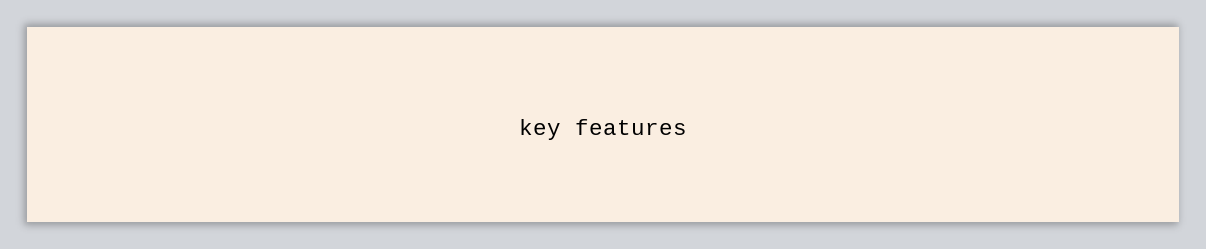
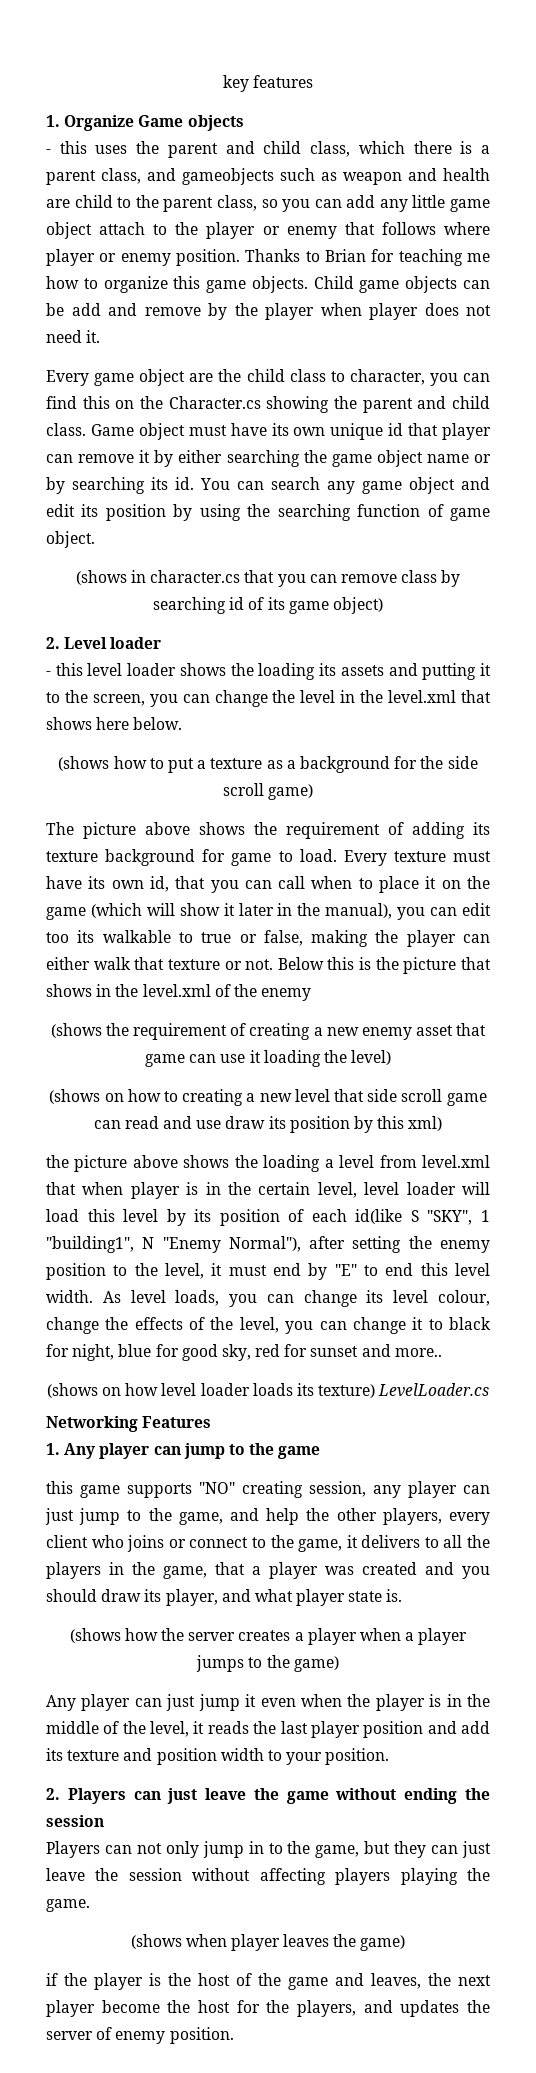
(687, 127) none -> [46,115,244,131] [46,141,491,158] [46,168,490,185] [46,195,490,212] [46,222,490,239] [46,249,490,266] [46,276,490,293] [46,303,491,320] [46,330,101,343] [46,369,491,386] [46,396,491,413] [46,423,491,440] [46,450,492,467] [46,477,490,494] [46,504,491,521] [46,531,95,548] [75,570,461,587] [153,597,383,614] [46,637,162,649] [46,663,492,680] [46,690,492,707] [46,717,183,730] [58,756,478,773] [222,783,314,800] [46,822,490,839] [46,849,491,866] [46,876,490,893] [46,903,492,920] [46,930,491,947] [46,957,491,974] [46,984,312,1001] [50,1023,487,1040] [144,1050,392,1067] [49,1089,487,1106] [93,1116,443,1133] [46,1155,491,1172] [46,1182,490,1199] [46,1209,491,1226] [46,1236,490,1253] [46,1263,490,1280] [46,1290,490,1307] [46,1317,492,1334] [46,1344,442,1361] [46,1383,490,1398] [46,1416,212,1432] [46,1443,321,1459] [46,1481,490,1498] [45,1508,490,1525] [46,1535,490,1552] [46,1562,490,1579] [46,1589,403,1606] [69,1628,468,1645] [196,1655,339,1672] [46,1694,491,1711] [46,1721,491,1738] [46,1748,390,1765] [46,1788,490,1804] [46,1815,104,1827] [46,1841,492,1858] [46,1868,490,1885] [46,1899,90,1912] [130,1934,406,1951] [46,1973,491,1990] [46,2000,490,2017] [46,2027,234,2044] // 1. Organize Game objects // - this uses the parent and child class, which there is a parent class, and gameobjects such as weapon and health are child to the parent class, so you can add any little game object attach to the player or enemy that follows where player or enemy position. Thanks to Brian for teaching me how to organize this game objects. Child game objects can be add and remove by the player when player does not need it. // Every game object are the child class to character, you can find this on the Character.cs showing the parent and child class. Game object must have its own unique id that player can remove it by either searching the game object name or by searching its id. You can search any game object and edit its position by using the searching function of game object. // (shows in character.cs that you can remove class by searching id of its game object) // 2. Level loader // - this level loader shows the loading its assets and putting it to the screen, you can change the level in the level.xml that shows here below. // (shows how to put a texture as a background for the side scroll game) // The picture above shows the requirement of adding its texture background for game to load. Every texture must have its own id, that you can call when to place it on the game (which will show it later in the manual), you can edit too its walkable to true or false, making the player can either walk that texture or not. Below this is the picture that shows in the level.xml of the enemy // (shows the requirement of creating a new enemy asset that game can use it loading the level) // (shows on how to creating a new level that side scroll game can read and use draw its position by this xml) // the picture above shows the loading a level from level.xml that when player is in the certain level, level loader will load this level by its position of each id(like S "SKY", 1 "building1", N "Enemy Normal"), after setting the enemy position to the level, it must end by "E" to end this level width. As level loads, you can change its level colour, change the effects of the level, you can change it to black for night, blue for good sky, red for sunset and more.. // (shows on how level loader loads its texture) LevelLoader.cs // Networking Features // 1. Any player can jump to the game // this game supports "NO" creating session, any player can just jump to the game, and help the other players, every client who joins or connect to the game, it delivers to all the players in the game, that a player was created and you should draw its player, and what player state is. // (shows how the server creates a player when a player jumps to the game) // Any player can just jump it even when the player is in the middle of the level, it reads the last player position and add its texture and position width to your position. // 2. Players can just leave the game without ending the session // Players can not only jump in to the game, but they can just leave the session without affecting players playing the game. // (shows when player leaves the game) // if the player is the host of the game and leaves, the next player become the host for the players, and updates the server of enemy position.

